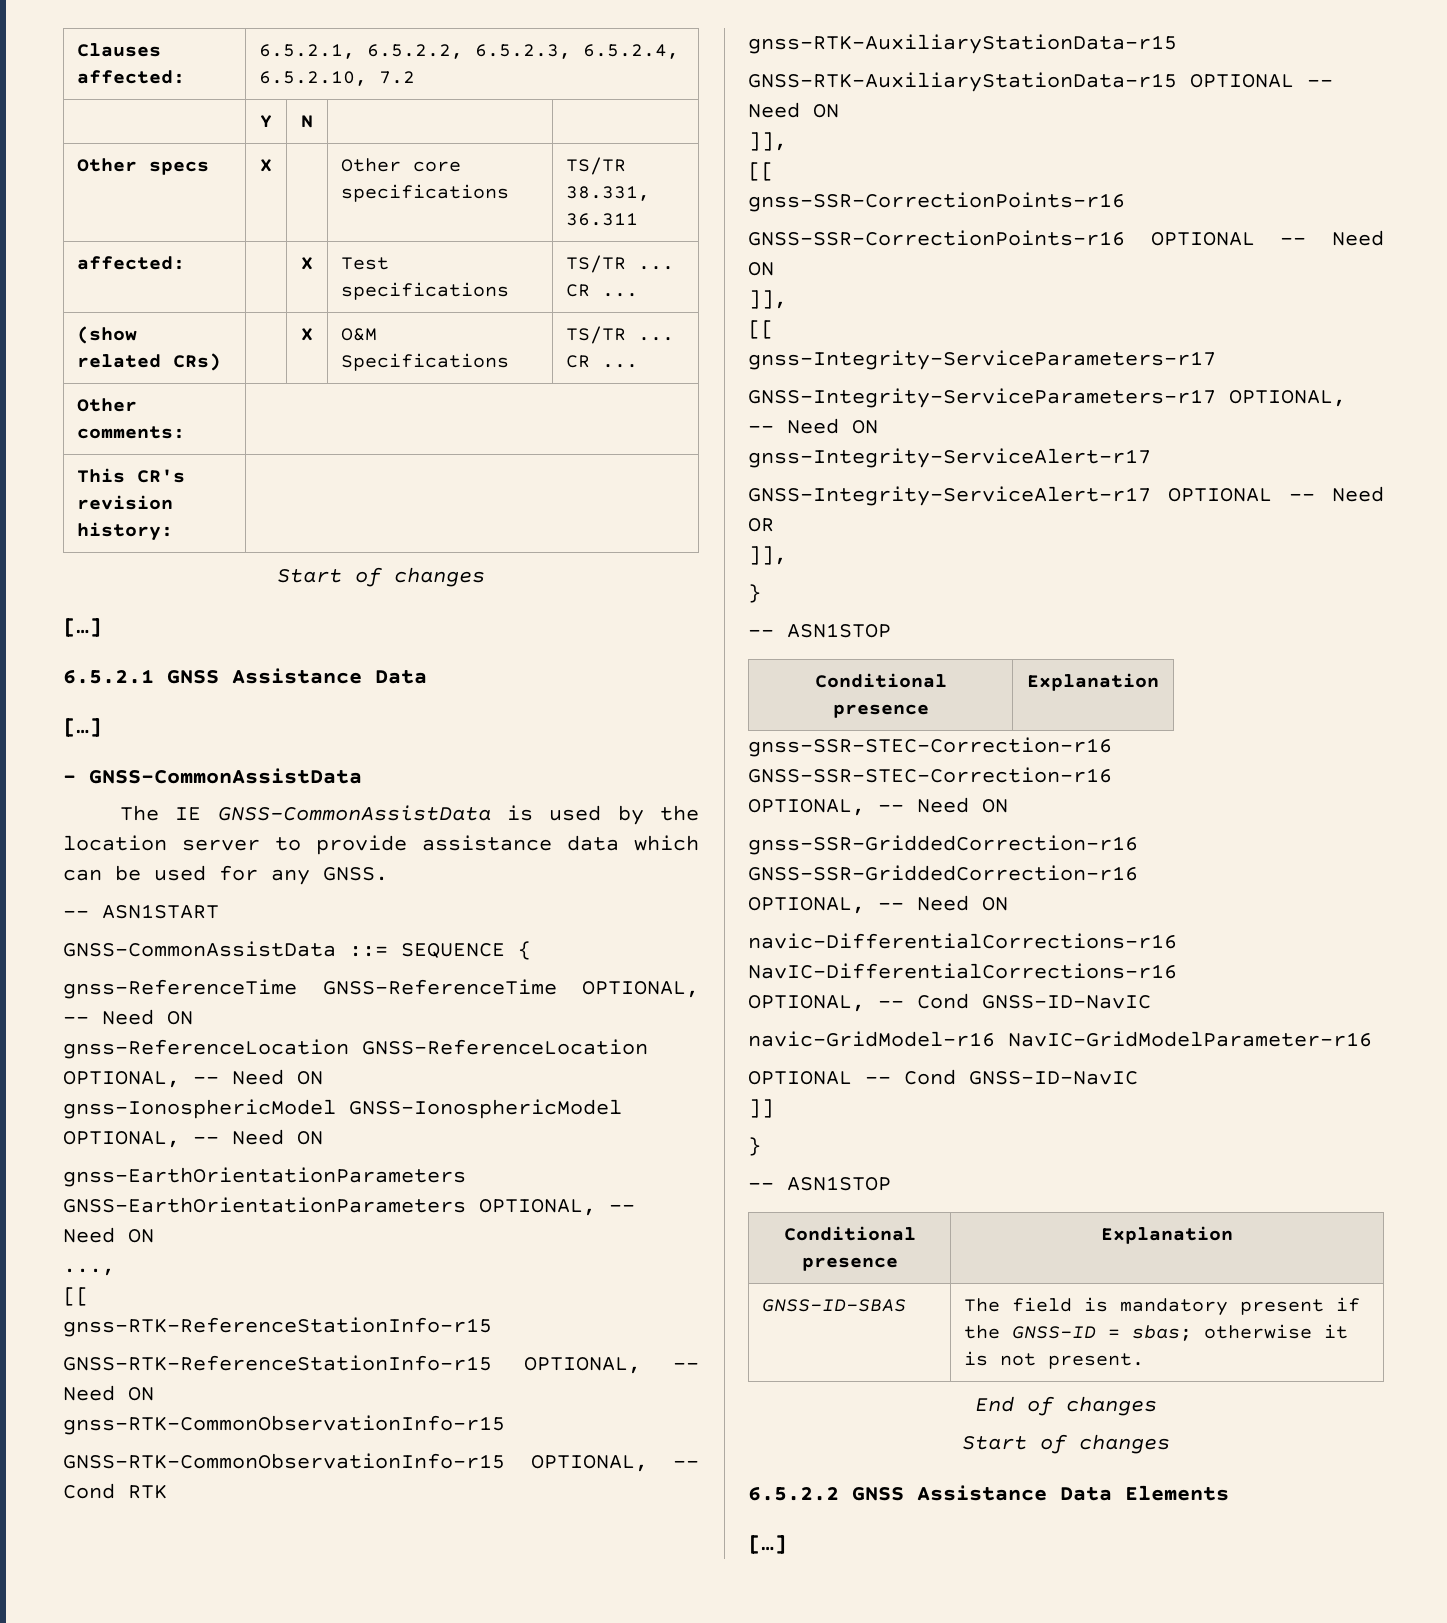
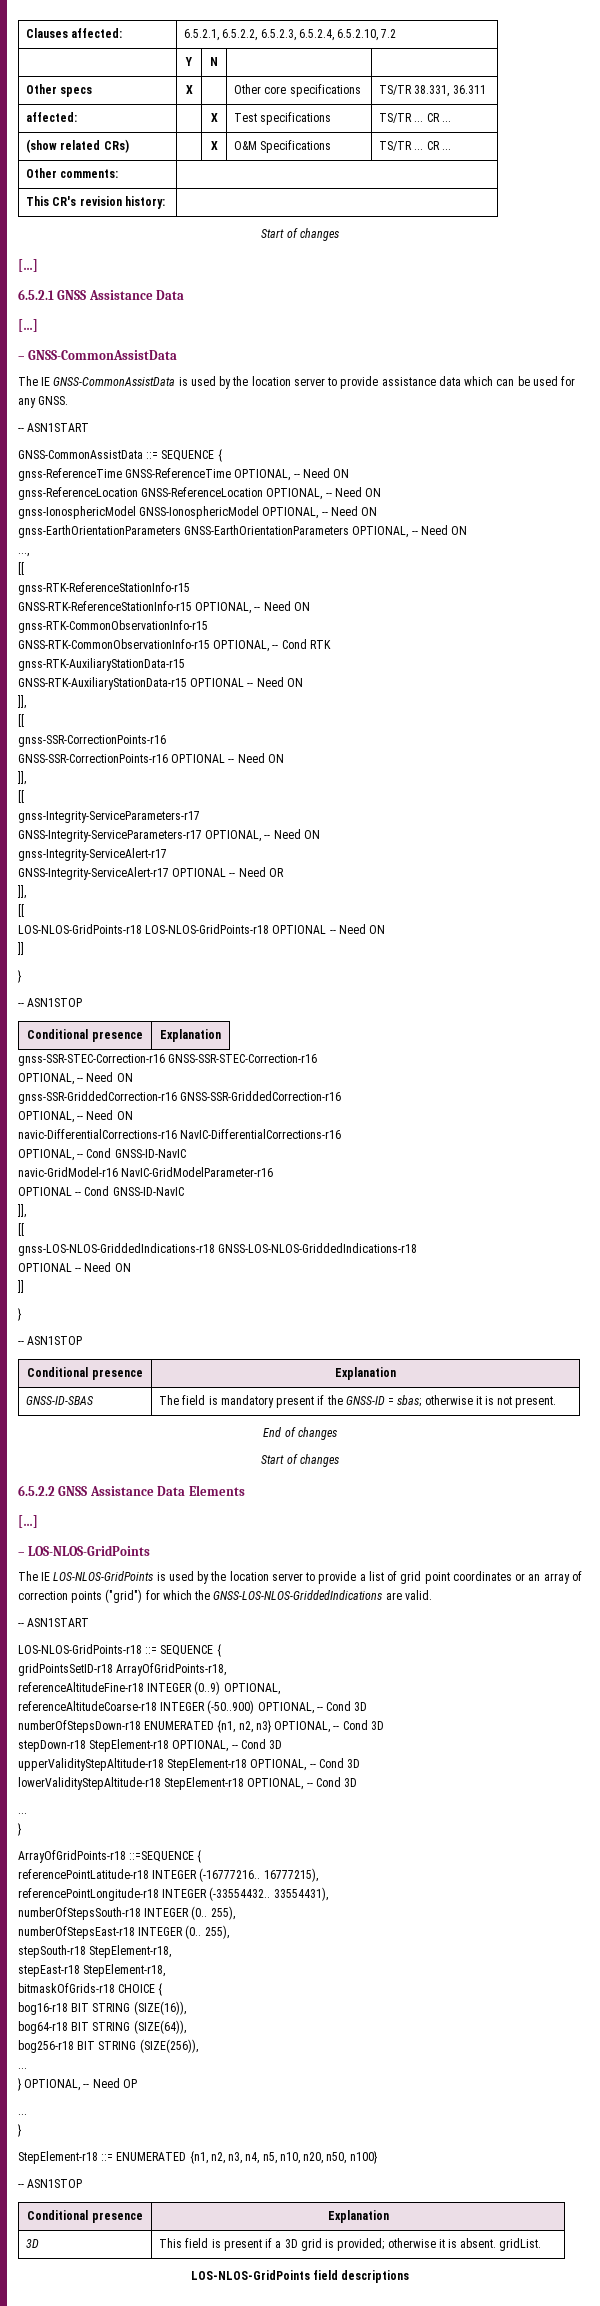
(787, 555) none -> [18,904,24,917] [18,924,386,934] [17,942,24,955] // [[ // LOS-NLOS-GridPoints-r18 LOS-NLOS-GridPoints-r18 OPTIONAL -- Need ON // ]]
(1138, 1078) none -> [17,1204,26,1218] [18,1223,24,1236] [18,1243,418,1256] [18,1262,131,1272] // ]], // [[ // gnss-LOS-NLOS-GriddedIndications-r18 GNSS-LOS-NLOS-GriddedIndications-r18 // OPTIONAL -- Need ON
(787, 1544) none -> [18,1545,151,1556] [18,1571,582,1584] [18,1589,432,1603] [18,1618,90,1627] [18,1644,221,1657] [18,1663,227,1676] [18,1681,280,1695] [18,1700,368,1714] [18,1720,384,1733] [18,1739,283,1752] [18,1758,361,1771] [18,1777,358,1790] [18,1813,27,1814] [17,1823,21,1836] [18,1850,202,1863] [18,1868,318,1882] [18,1887,328,1901] [18,1906,235,1920] [18,1925,229,1939] [18,1945,172,1958] [18,1964,166,1977] [18,1983,163,1996] [18,2001,186,2015] [18,2020,186,2034] [18,2039,198,2053] [18,2068,27,2069] [17,2078,137,2091] [18,2114,27,2115] [17,2124,21,2137] [18,2151,377,2164] [18,2179,83,2188] [27,2210,143,2223] [327,2210,389,2223] [26,2239,40,2248] [159,2238,542,2251] [190,2270,410,2283] // – LOS-NLOS-GridPoints // The IE LOS-NLOS-GridPoints is used by the location server to provide a list of grid point coordinates or an array of correction points ("grid") for which the GNSS-LOS-NLOS-GriddedIndications are valid. // -- ASN1START // LOS-NLOS-GridPoints-r18 ::= SEQUENCE { // gridPointsSetID-r18 ArrayOfGridPoints-r18, // referenceAltitudeFine-r18 INTEGER (0..9) OPTIONAL, // referenceAltitudeCoarse-r18 INTEGER (-50..900) OPTIONAL, -- Cond 3D // numberOfStepsDown-r18 ENUMERATED {n1, n2, n3} OPTIONAL, -- Cond 3D // stepDown-r18 StepElement-r18 OPTIONAL, -- Cond 3D // upperValidityStepAltitude-r18 StepElement-r18 OPTIONAL, -- Cond 3D // lowerValidityStepAltitude-r18 StepElement-r18 OPTIONAL, -- Cond 3D // ... // } // ArrayOfGridPoints-r18 ::=SEQUENCE { // referencePointLatitude-r18 INTEGER (-16777216.. 16777215), // referencePointLongitude-r18 INTEGER (-33554432.. 33554431), // numberOfStepsSouth-r18 INTEGER (0.. 255), // numberOfStepsEast-r18 INTEGER (0.. 255), // stepSouth-r18 StepElement-r18, // stepEast-r18 StepElement-r18, // bitmaskOfGrids-r18 CHOICE { // bog16-r18 BIT STRING (SIZE(16)), // bog64-r18 BIT STRING (SIZE(64)), // bog256-r18 BIT STRING (SIZE(256)), // ... // } OPTIONAL, -- Need OP // ... // } // StepElement-r18 ::= ENUMERATED {n1, n2, n3, n4, n5, n10, n20, n50, n100} // -- ASN1STOP // Conditional presence | Explanation // 3D | This field is present if a 3D grid is provided; otherwise it is absent. gridList. // LOS-NLOS-GridPoints field descriptions

